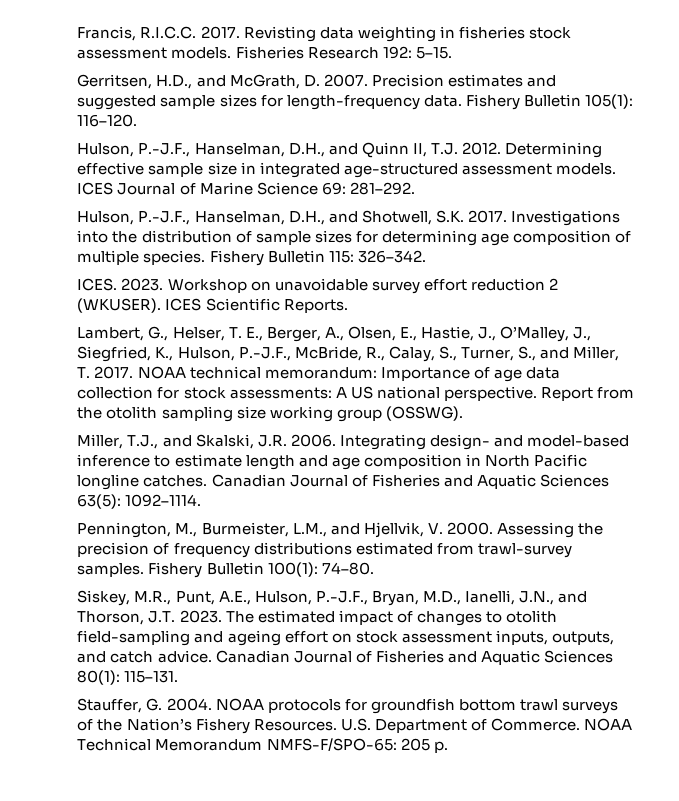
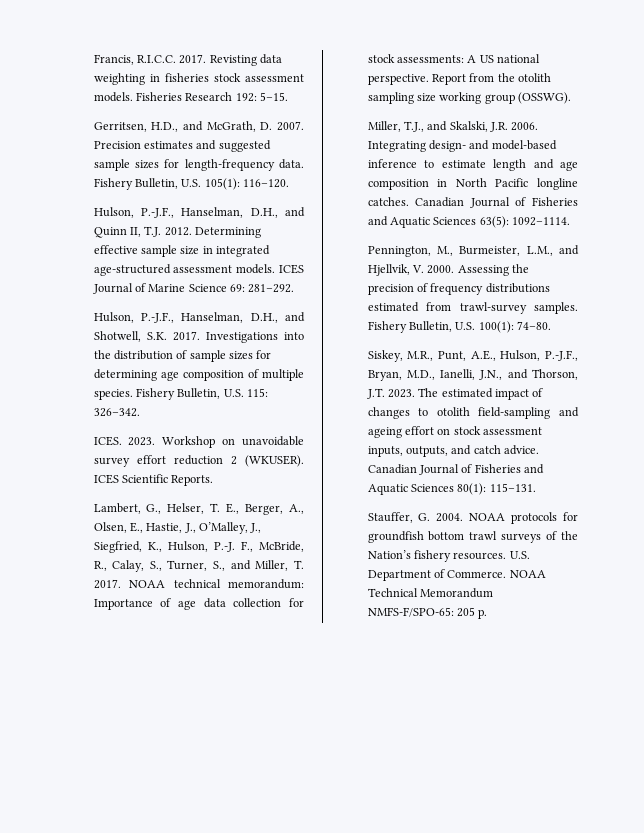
[523,94,581,107] Bulletin -> [134,178,202,189] Bulletin, U.S.
[267,250,325,263] Bulletin -> [177,388,244,399] Bulletin, U.S.
[238,347,291,361] P.-J.F., -> [213,541,253,552] P.-J. F.,
[206,562,264,575] Bulletin -> [408,321,476,332] Bulletin, U.S.
[195,718,337,734] Fishery Resources. -> [413,550,507,562] fishery resources.

